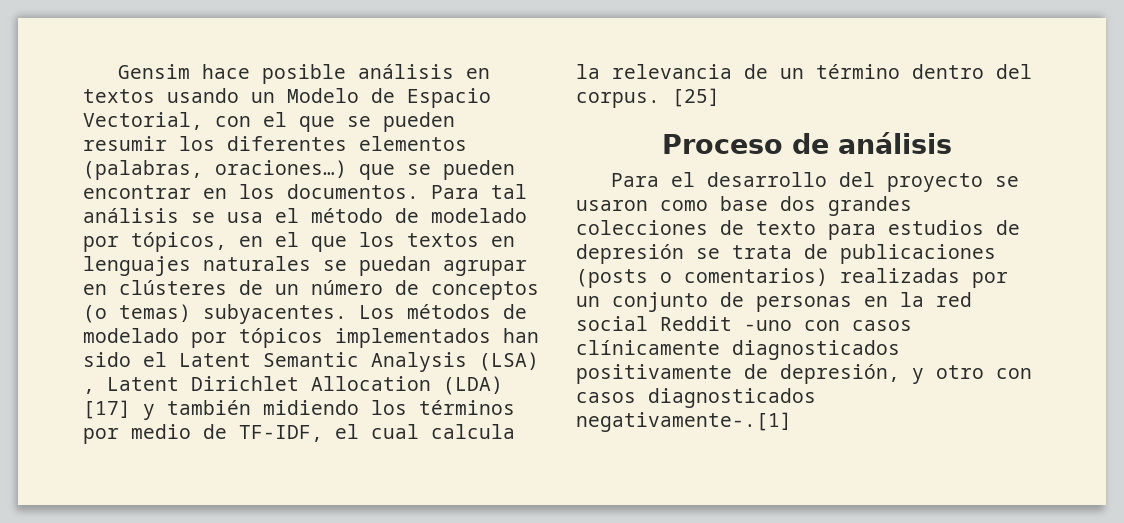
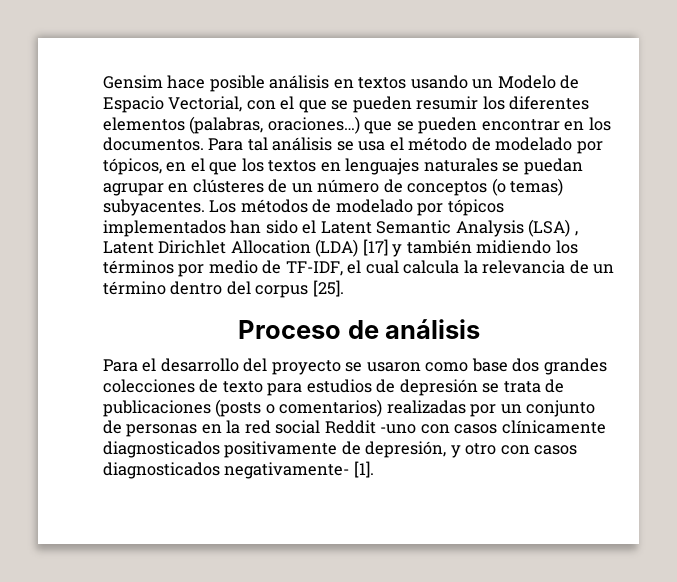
[576,88,720,108] corpus. [25] -> [255,280,344,298] corpus [25].
[576,412,792,432] negativamente-.[1] -> [224,461,374,479] negativamente- [1].

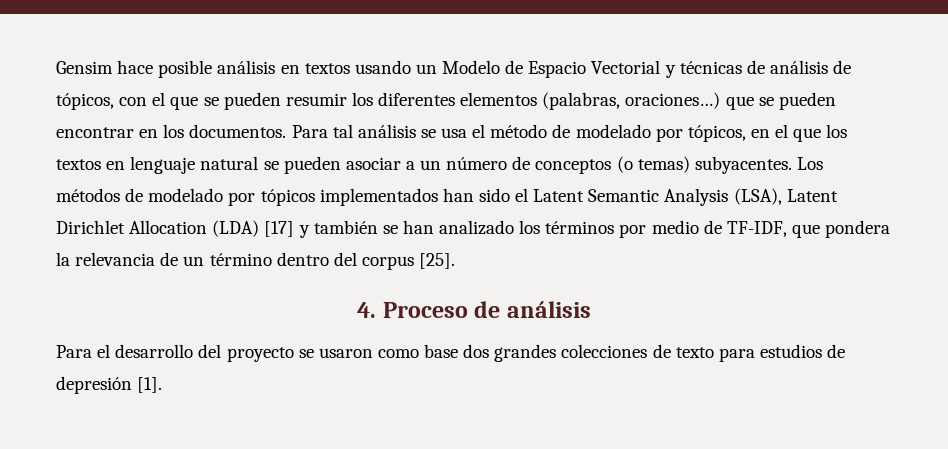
[168,96,243,112] Vectorial, -> [591,60,852,78] [56,93,114,110] Vectorial y técnicas de análisis de tópicos,
[345,158,583,175] [103,179,288,196] lenguajes naturales se puedan agrupar en clústeres de -> [130,156,415,174] lenguaje natural se pueden asociar a
[528,219,578,237] (LSA) , -> [733,188,782,205] (LSA),
[476,240,552,254] midiendo -> [382,220,515,235] se han analizado
[347,260,460,274] el cual calcula -> [791,220,891,238] que pondera
(344, 288) none -> [357,302,377,318] 4.
[482,379,565,393] [103,399,596,417] [103,420,606,437] [103,441,578,458] [103,462,350,479] se trata de publicaciones (posts o comentarios) realizadas por un conjunto de personas en la red social Reddit -uno con casos clínicamente diagnosticados positivamente de depresión, y otro con casos diagnosticados negativamente- -> (132, 385) none

